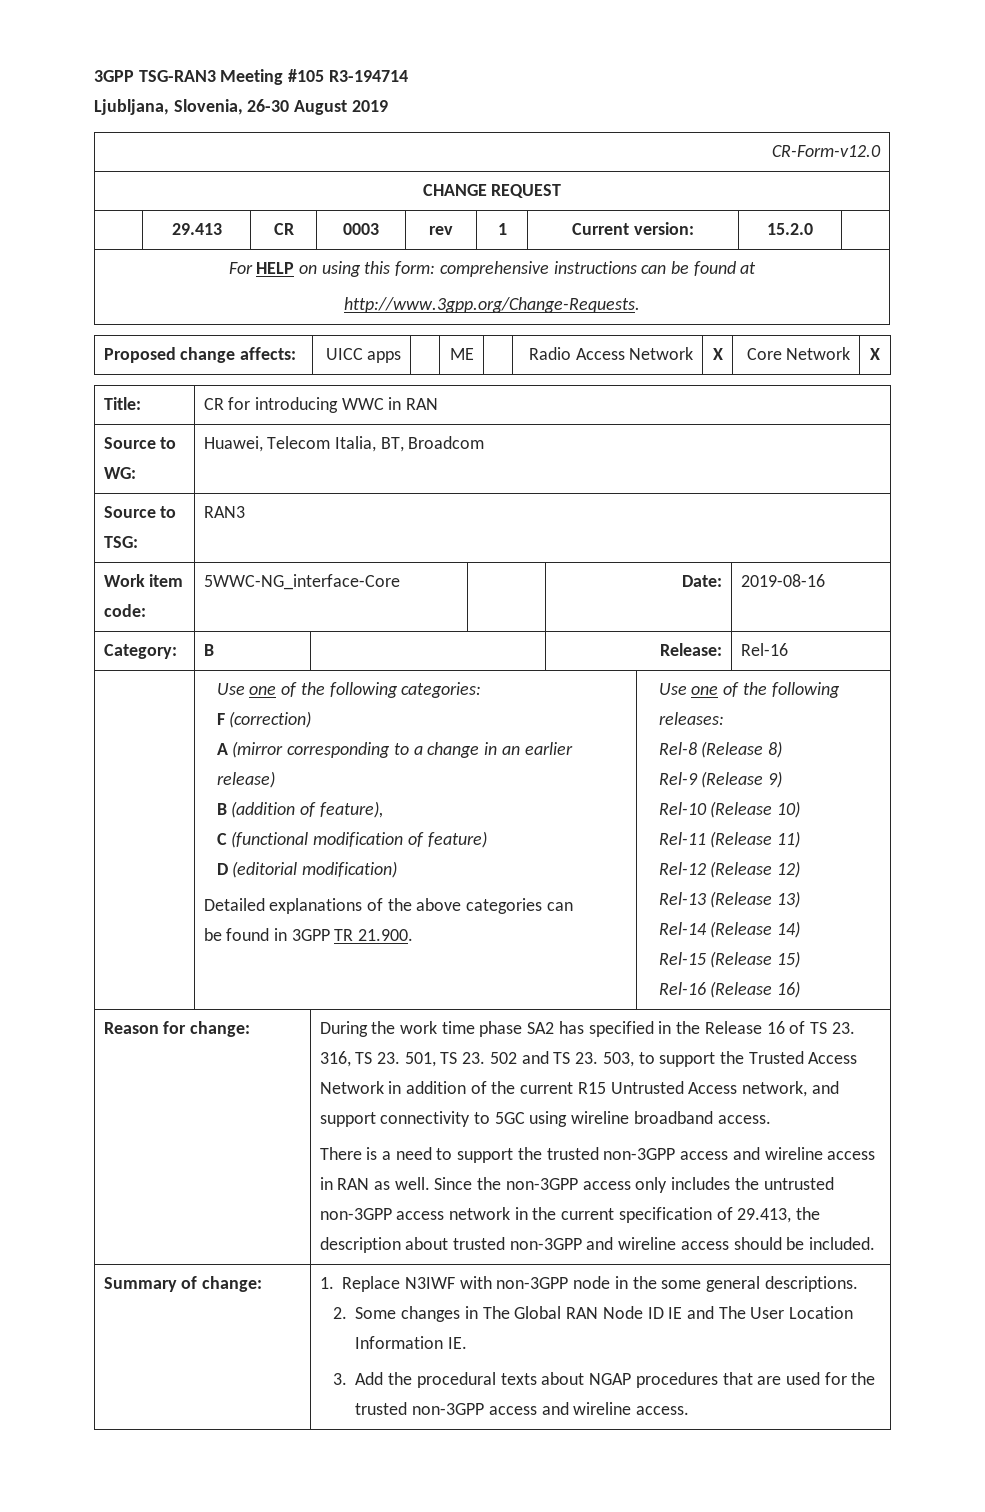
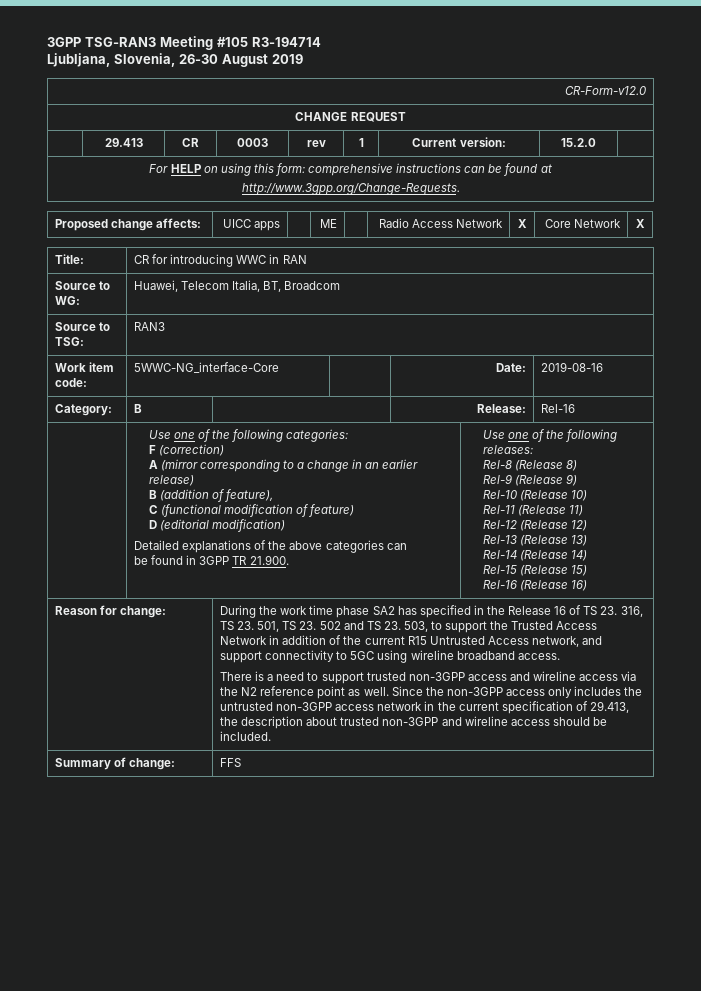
[517,1147,542,1160] the -> (364, 678) none
[319,1177,370,1190] in RAN -> [621,671,637,681] [219,686,346,699] via the N2 reference point
[319,1276,858,1292] [332,1306,854,1322] [355,1336,468,1349] [332,1372,876,1388] [355,1402,690,1415] 1. Replace N3IWF with non-3GPP node in the some general descriptions. // 2. Some changes in The Global RAN Node ID IE and The User Location Information IE. // 3. Add the procedural texts about NGAP procedures that are used for the trusted non-3GPP access and wireline access. -> [219,758,241,767] FFS

